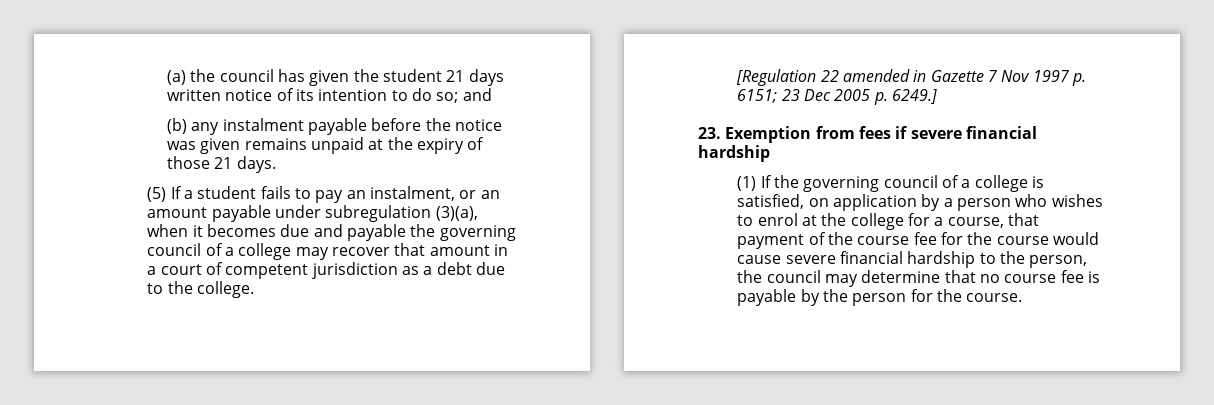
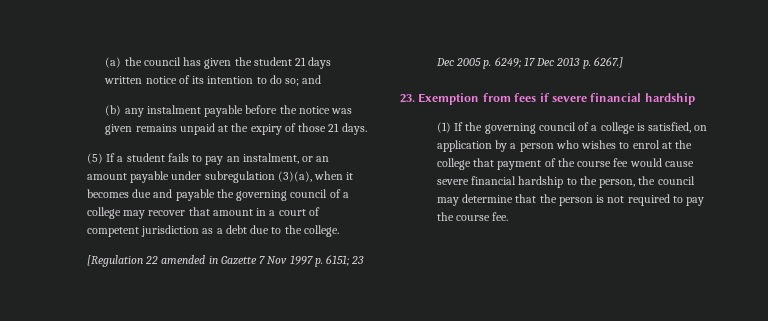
[891,89,937,104] 6249.] -> [494,57,623,69] 6249; 17 Dec 2013 p. 6267.]
[907,213,1004,228] for a course, -> (471, 164) none
[940,232,1049,245] for the course -> (629, 162) none
[979,270,1100,283] [737,289,1023,306] no course fee is payable by the person for the course. -> [539,194,705,206] [436,212,509,221] the person is not required to pay the course fee.

